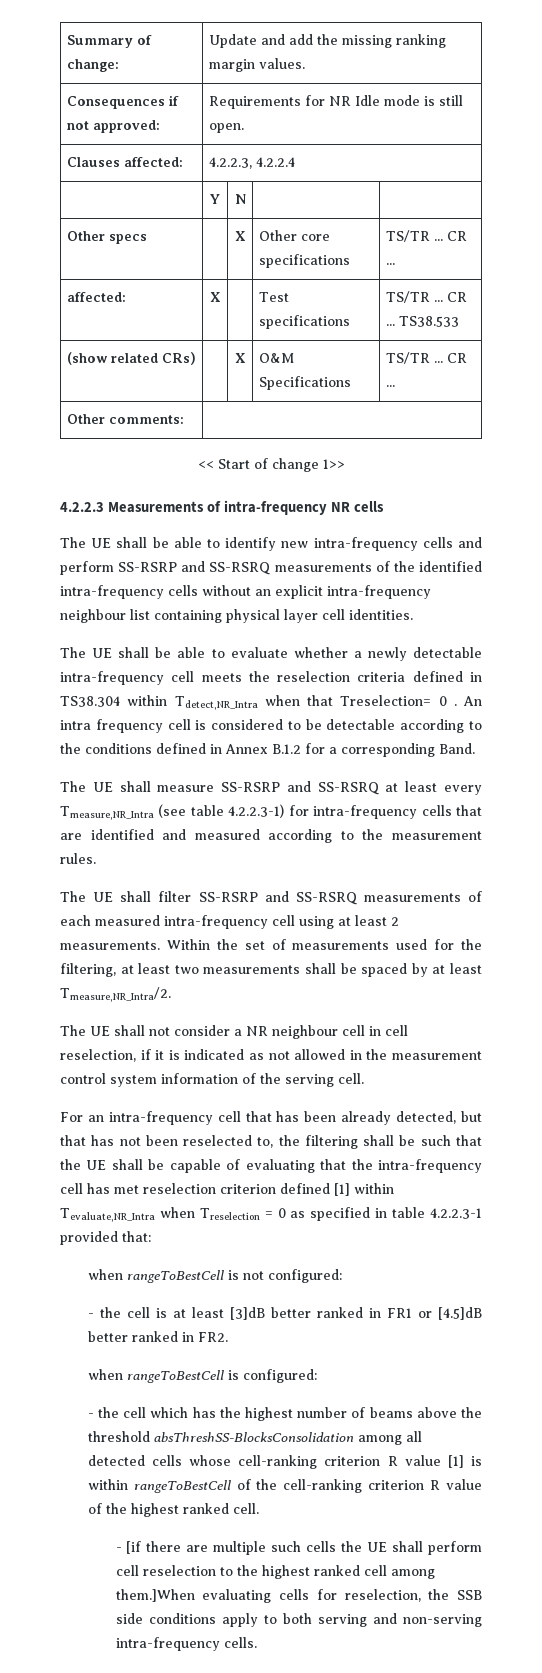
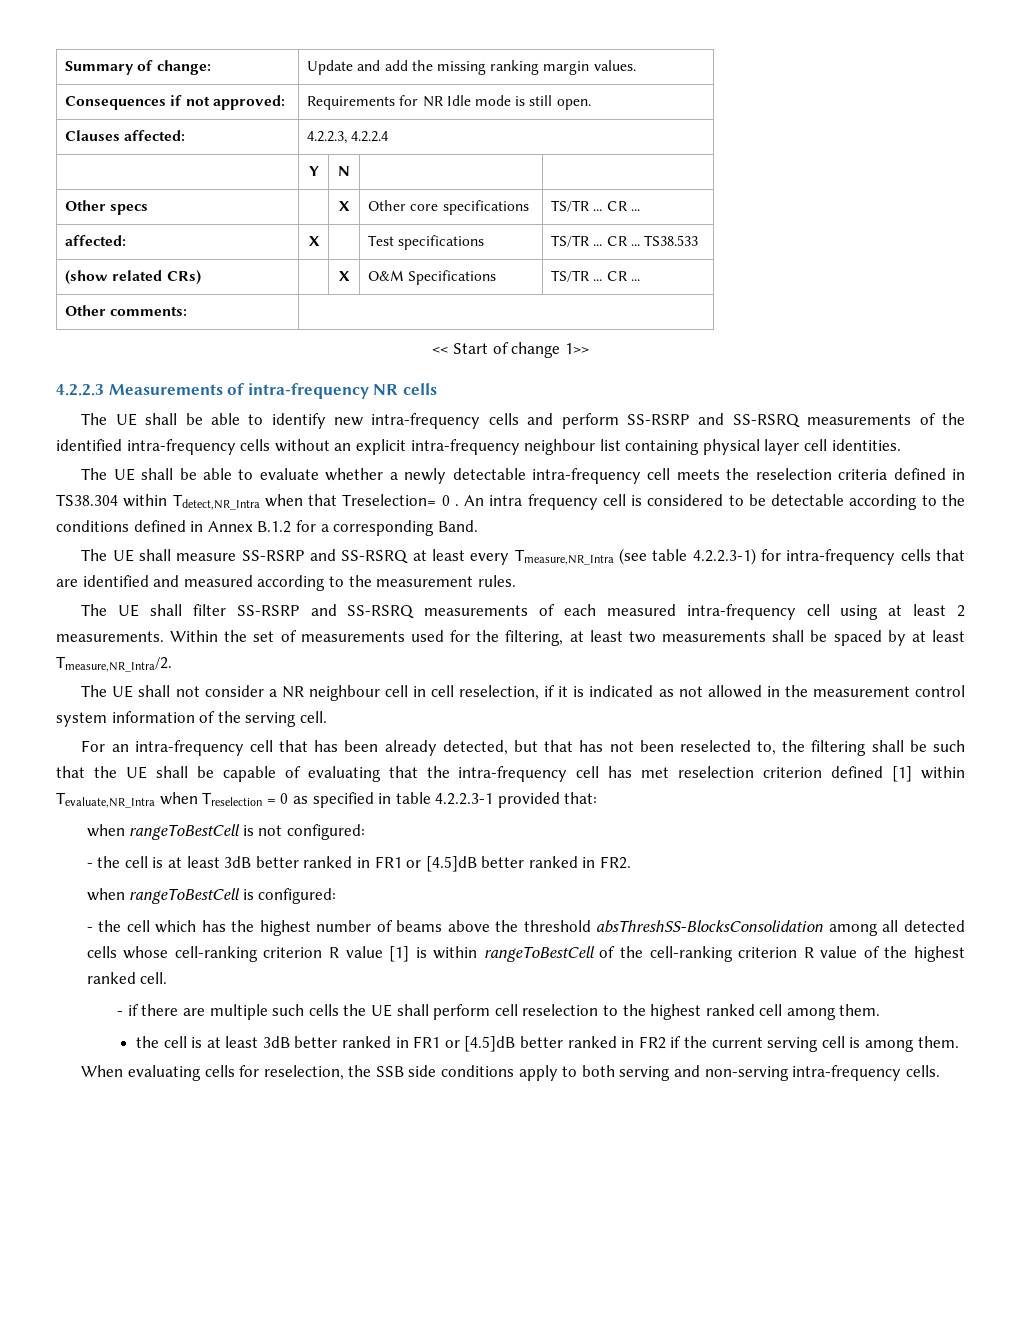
[229,1307,265,1320] [3]dB -> [224,856,252,868] 3dB
[126,1541,142,1554] [if -> [127,1004,139,1016] if
[115,1589,195,1602] them.]When -> [839,1004,881,1016] [135,1036,959,1052] [81,1065,124,1077] them. // the cell is at least 3dB better ranked in FR1 or [4.5]dB better ranked in FR2 if the current serving cell is among them. // When

